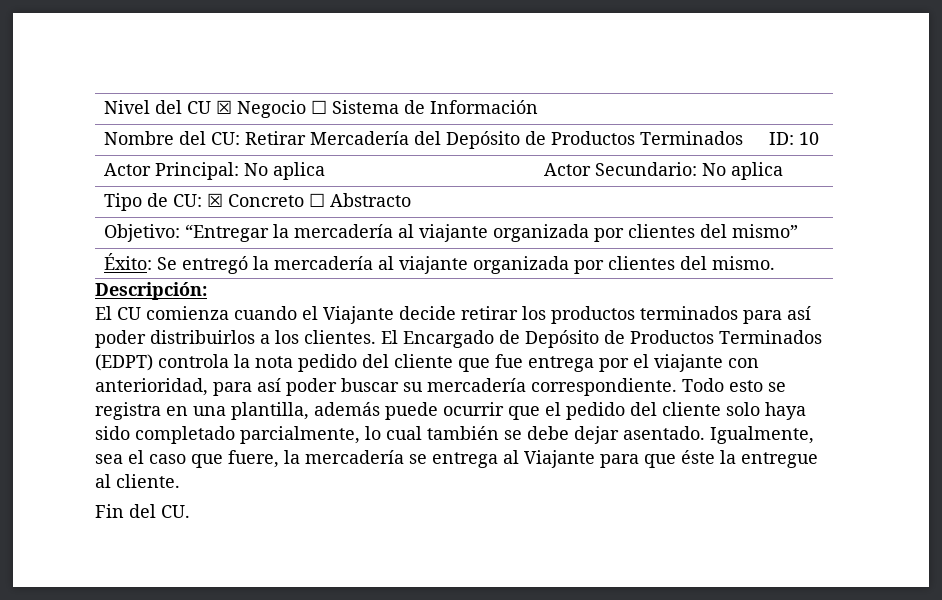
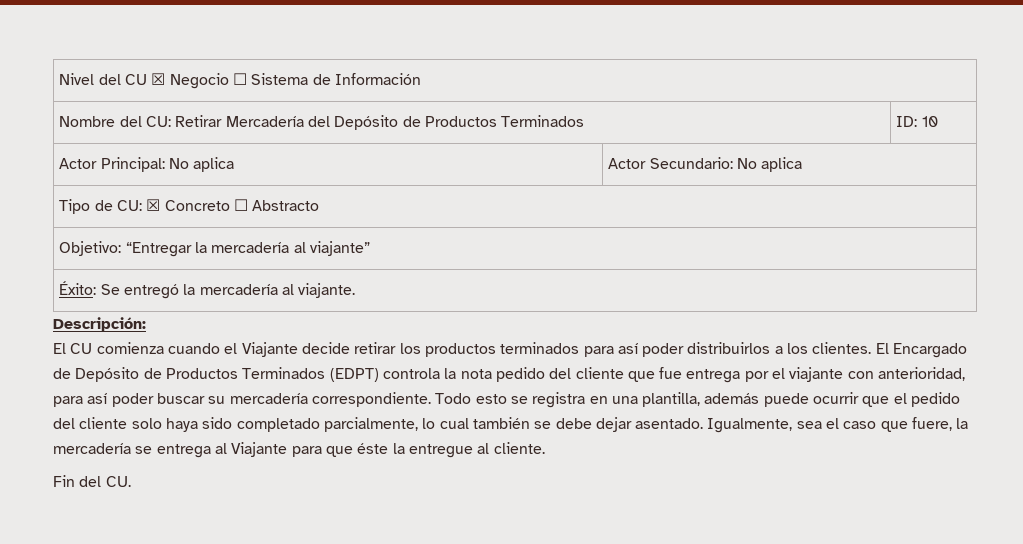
[419,224,799,242] viajante organizada por clientes del mismo” -> [310,241,371,256] viajante”
[399,256,776,274] viajante organizada por clientes del mismo. -> [298,283,356,298] viajante.

